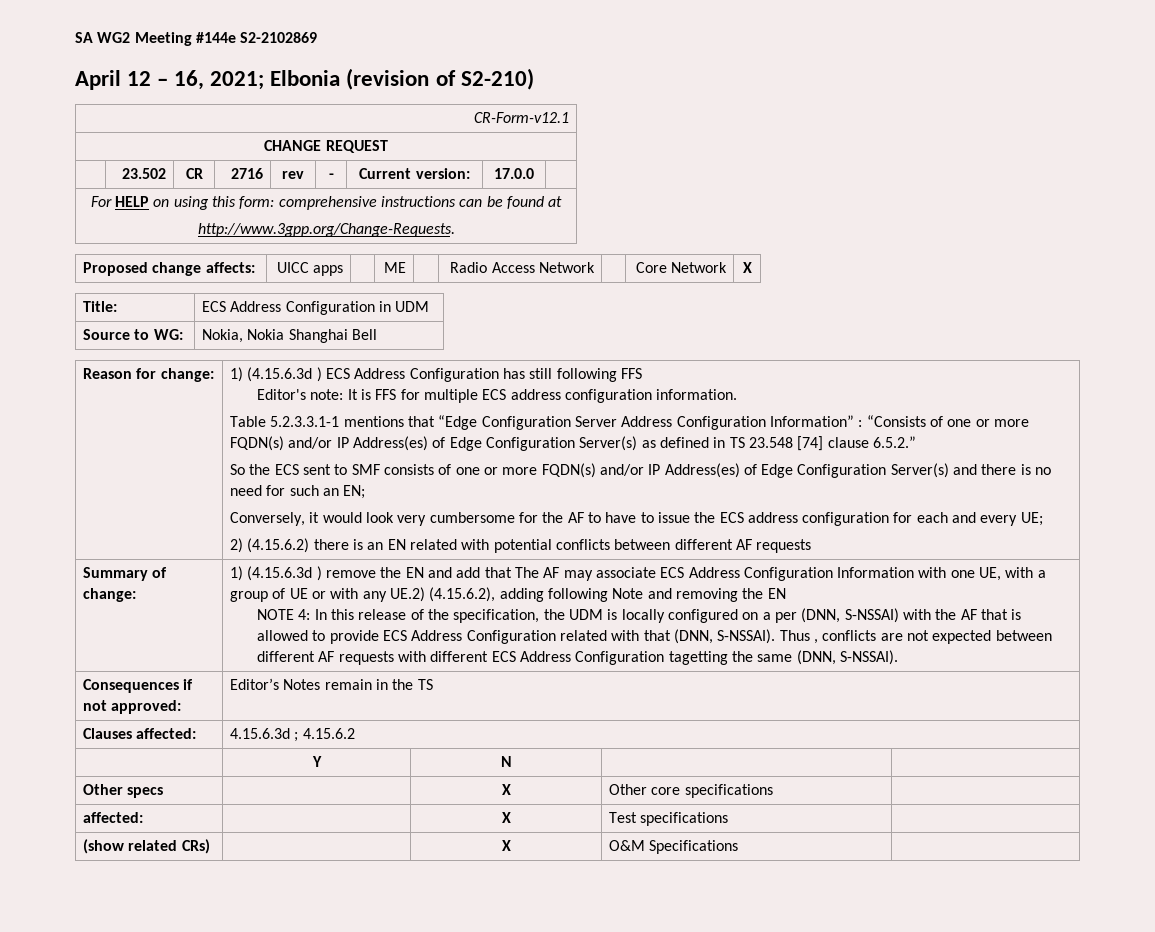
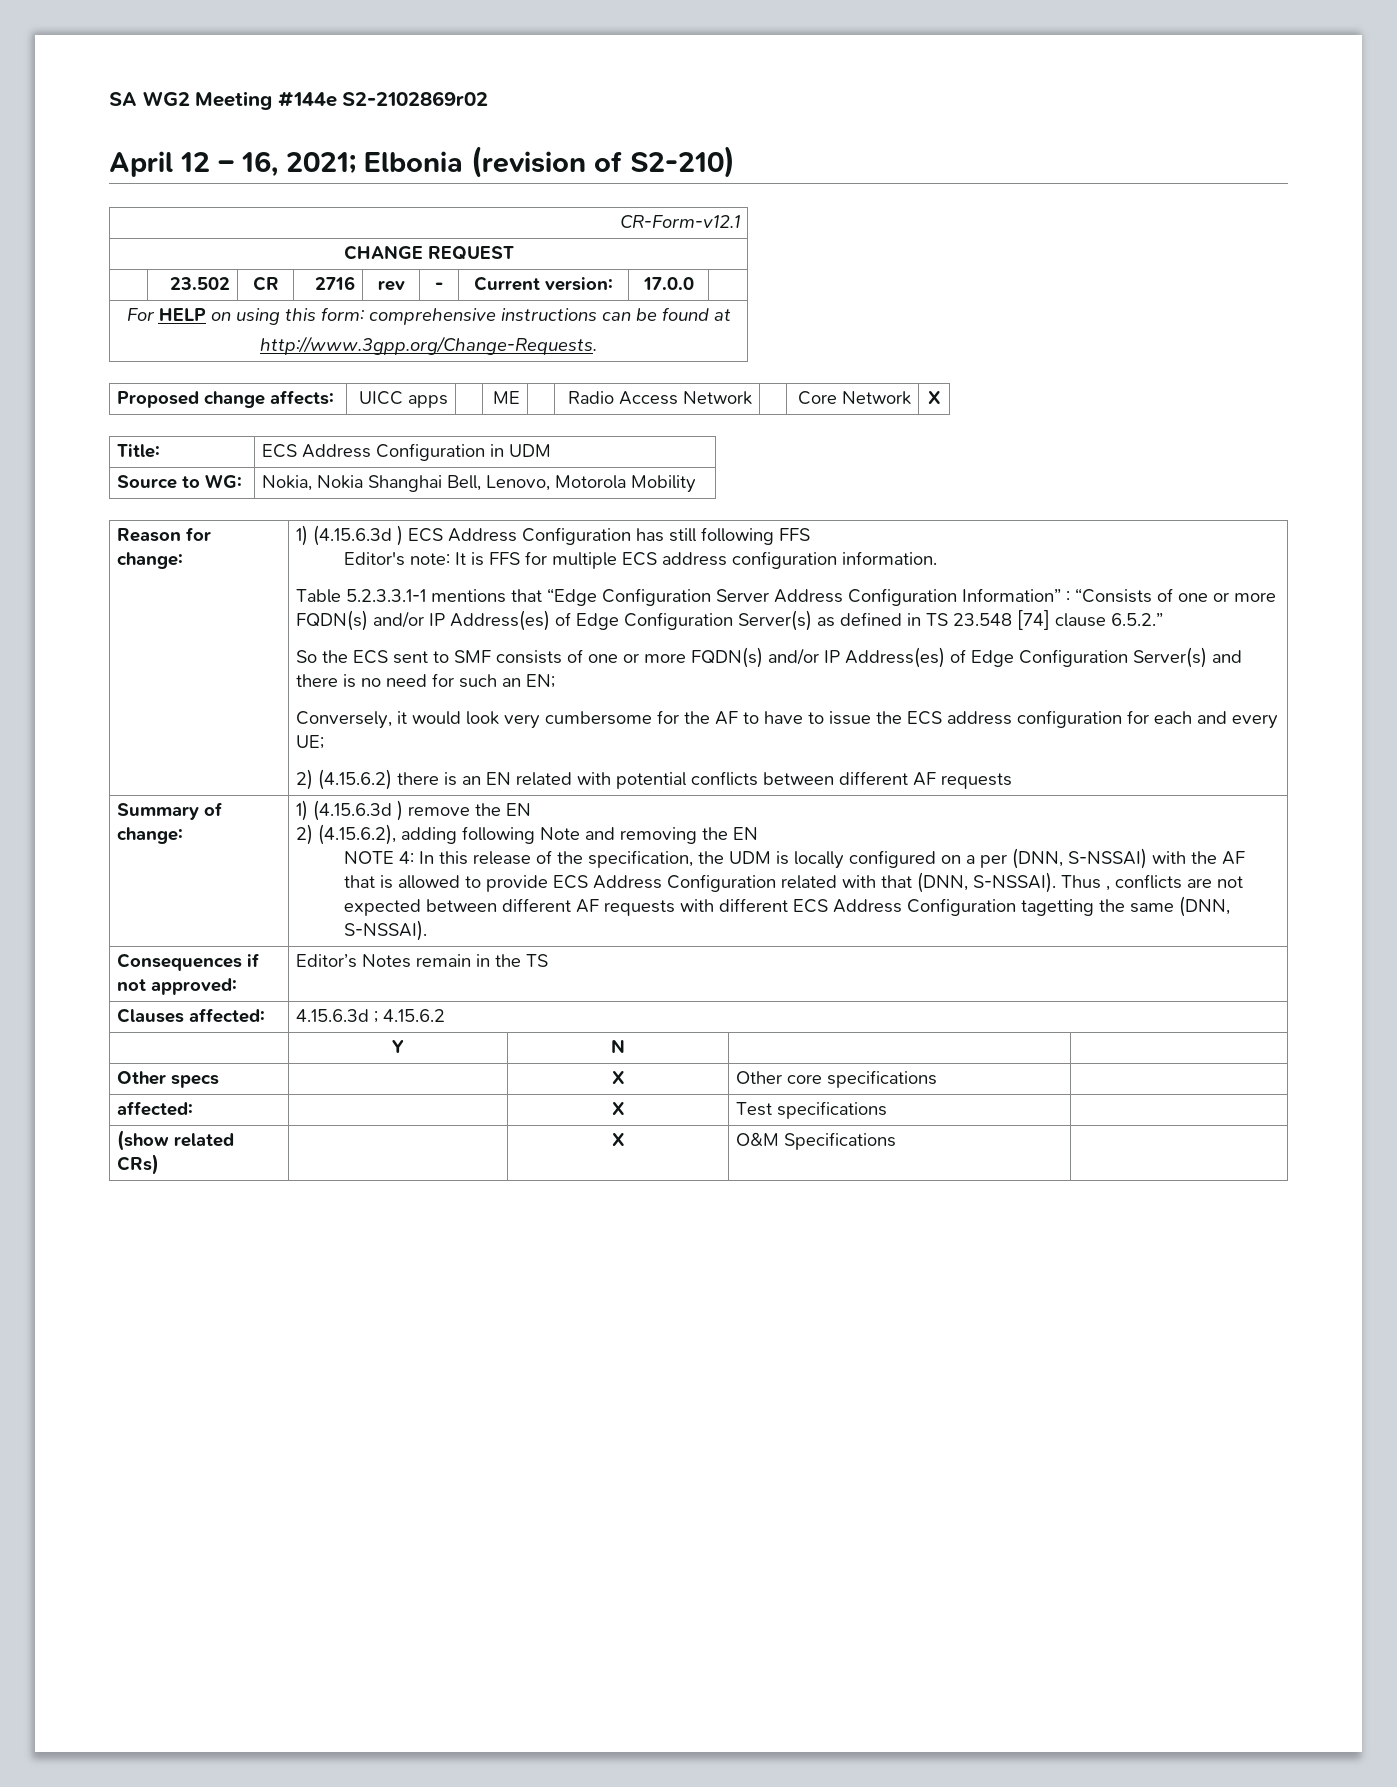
[240,32,318,43] S2-2102869 -> [342,91,489,106] S2-2102869r02
[351,329,377,340] Bell -> [447,475,697,493] Bell, Lenovo, Motorola Mobility
[427,567,1046,581] [230,587,425,602] and add that The AF may associate ECS Address Configuration Information with one UE, with a group of UE or with any UE.2) -> [296,824,314,845] // 2)

